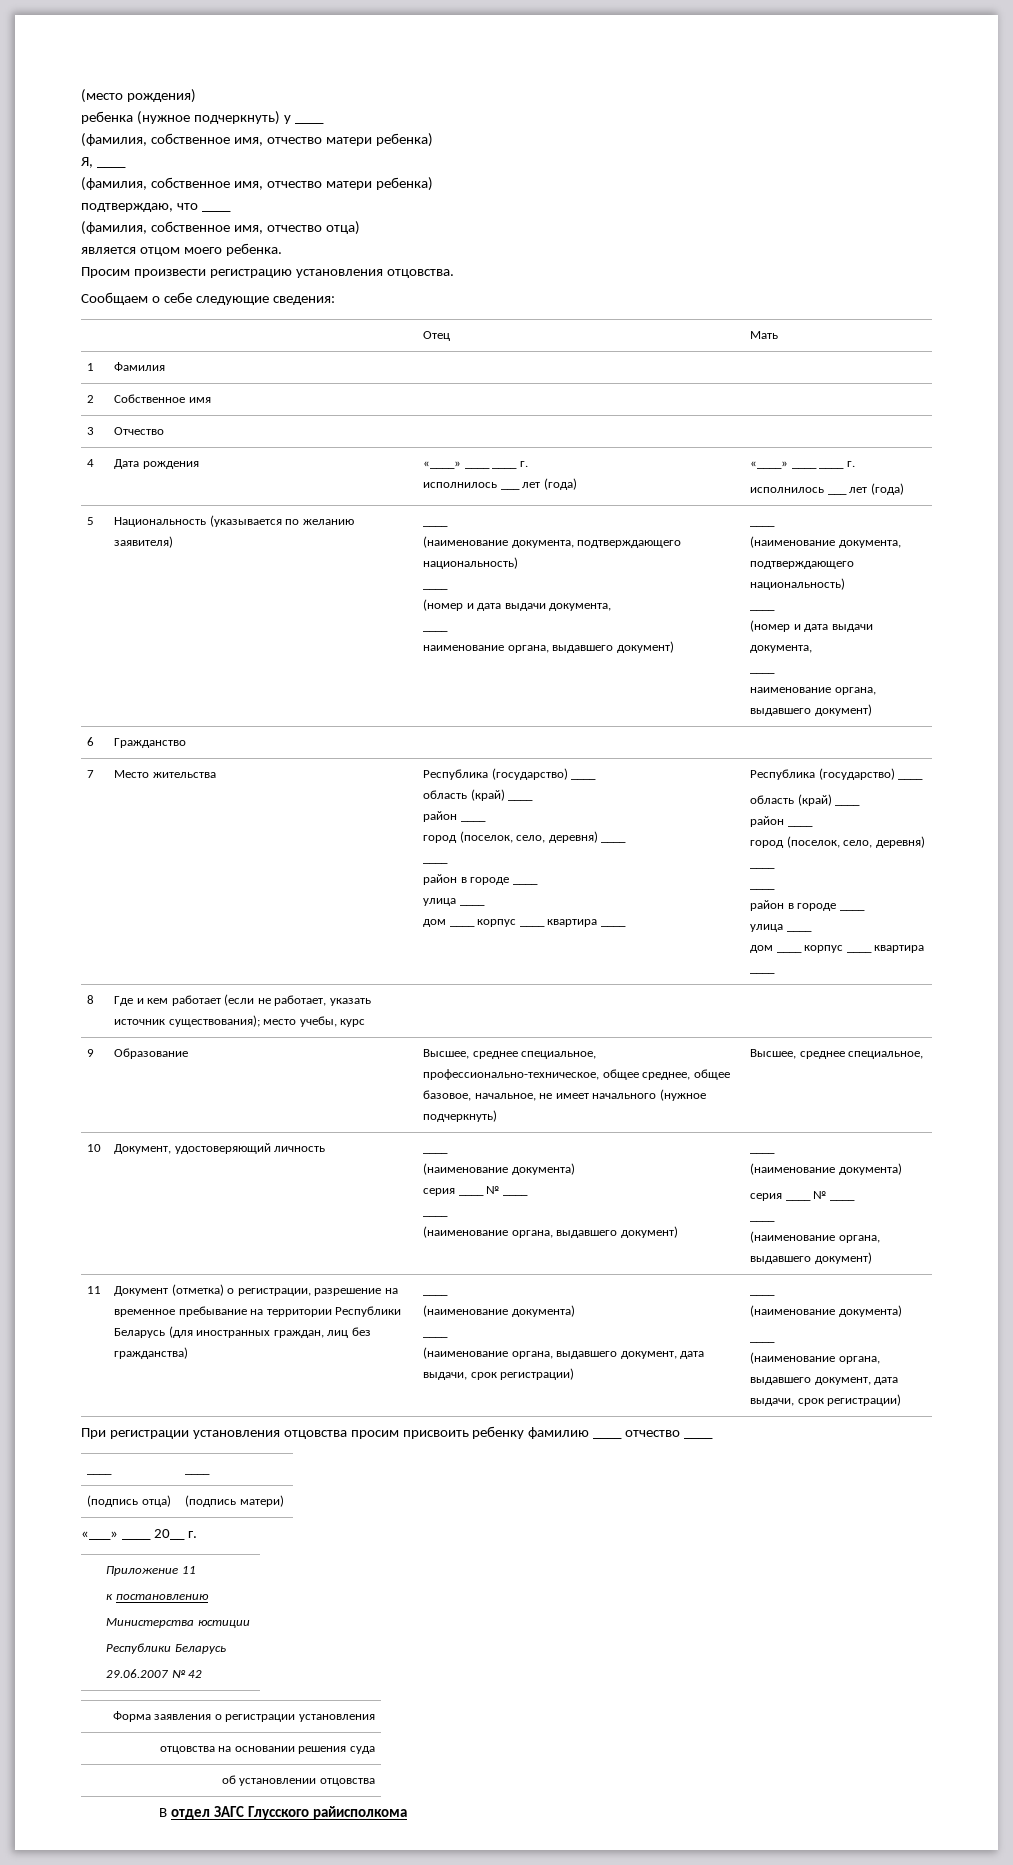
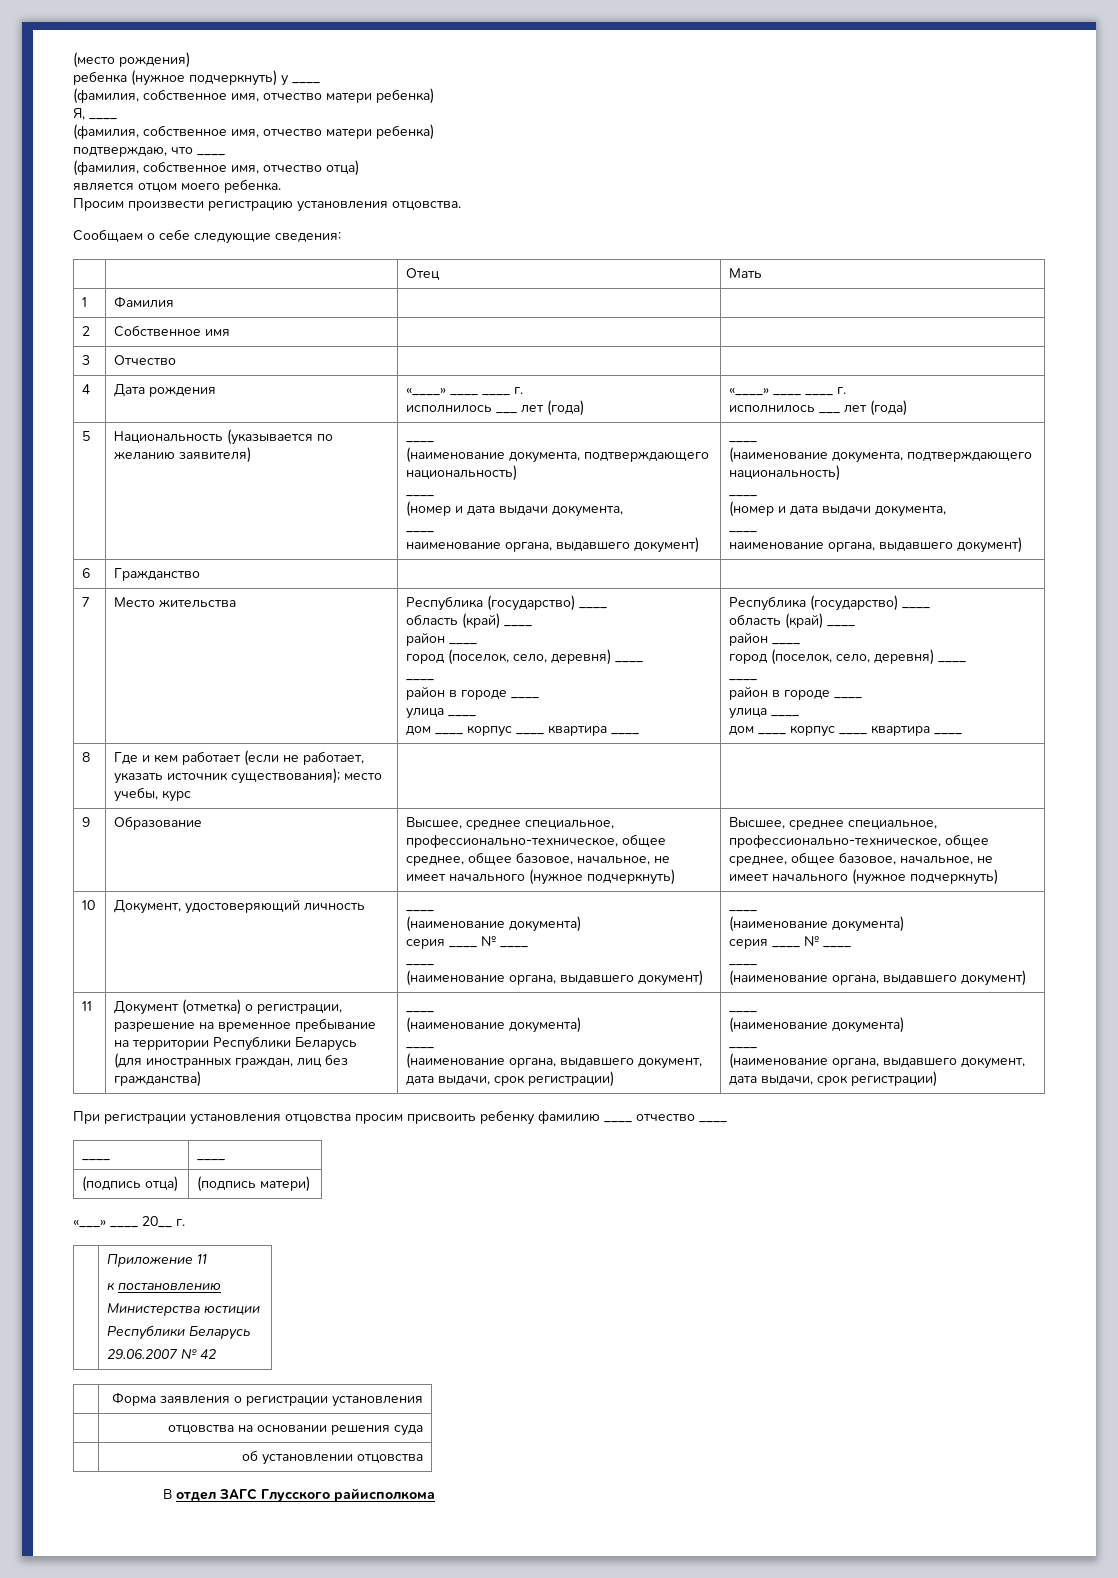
(924, 1055) none -> [729,834,990,848] [729,852,994,866] [729,869,999,885] профессионально-техническое, общее среднее, общее базовое, начальное, не имеет начального (нужное подчеркнуть)

